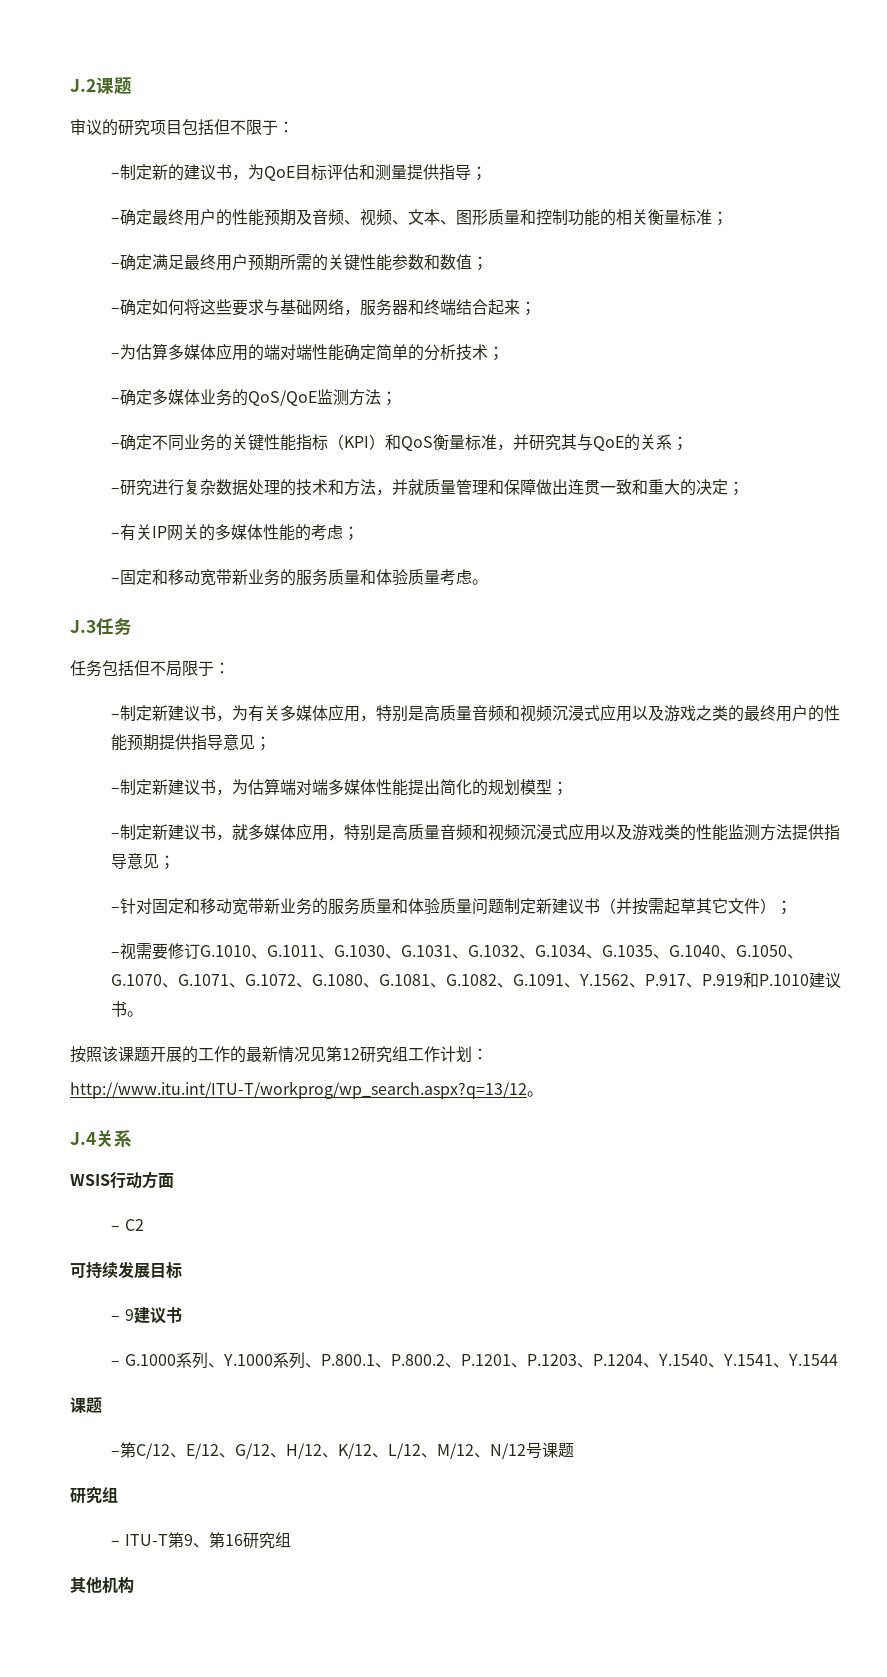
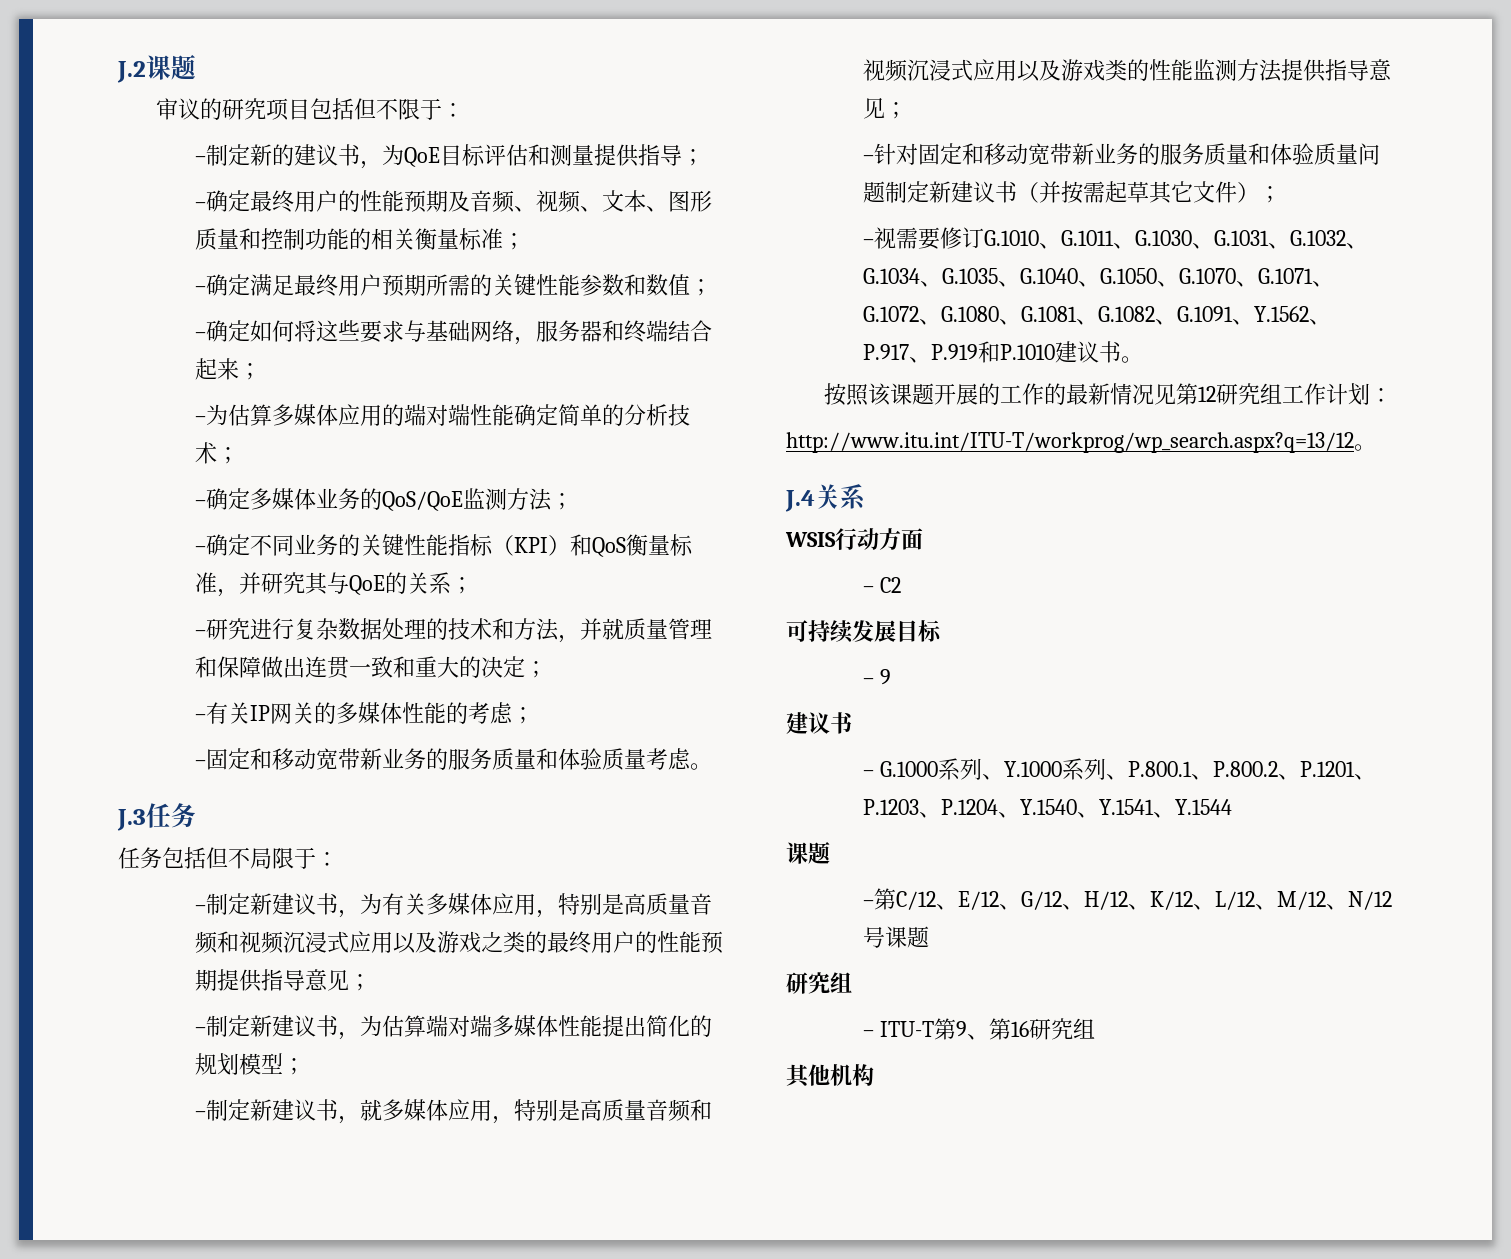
(134, 1315) none -> (891, 677) //

